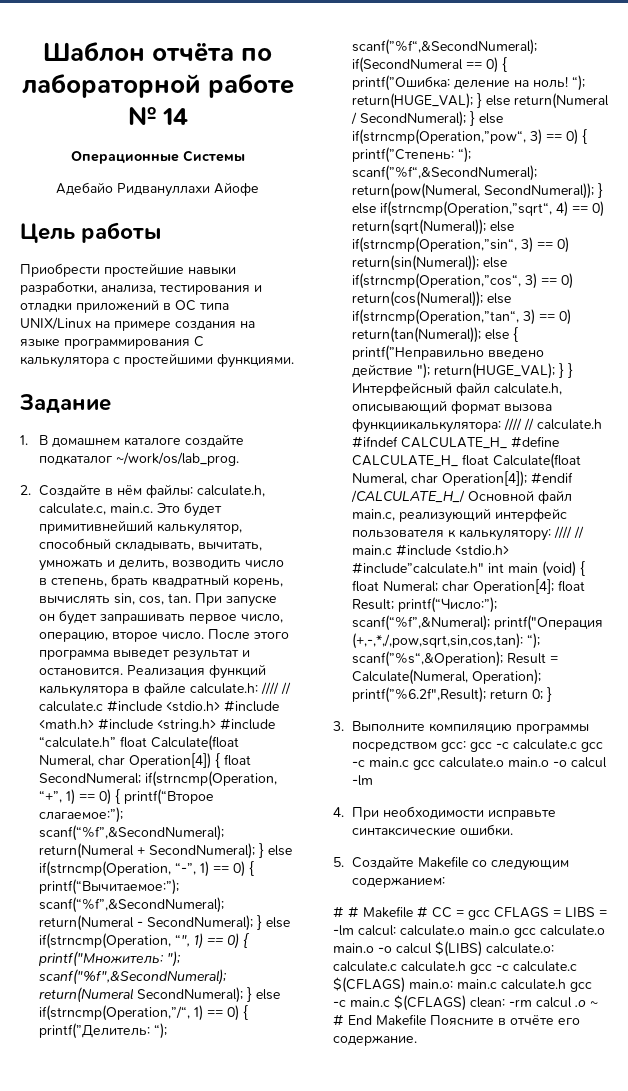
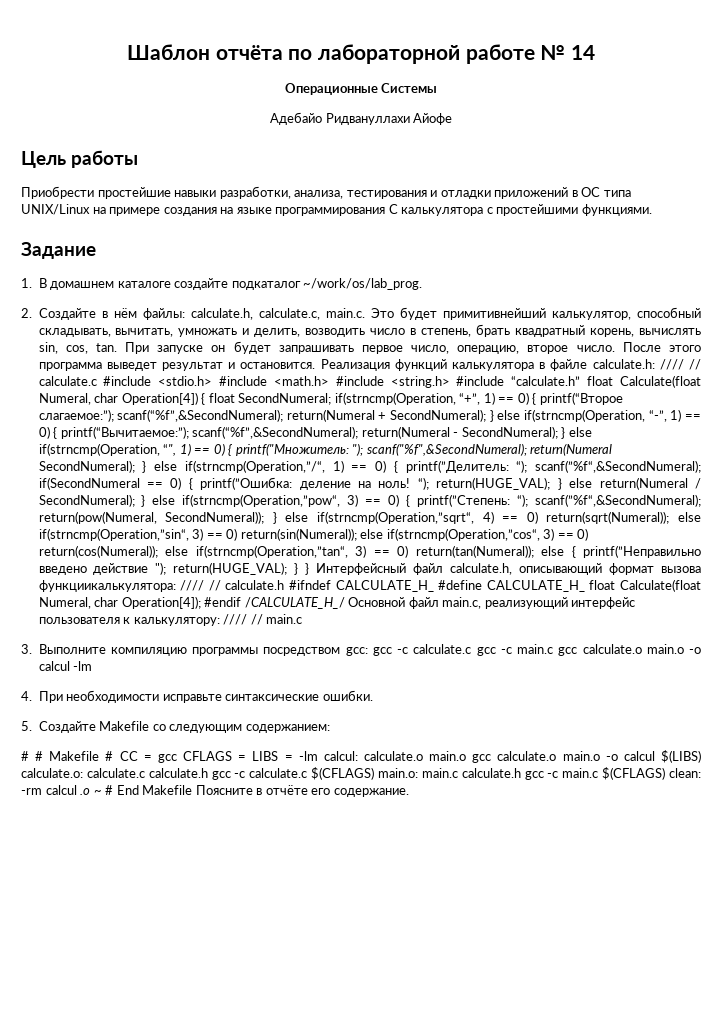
[395,544,509,556] [351,561,585,577] [351,579,585,594] [351,597,497,613] [351,615,603,631] [351,633,540,649] [351,651,558,667] [351,669,541,685] [351,687,552,703] #include <stdio.h> #include”calculate.h" int main (void) { float Numeral; char Operation[4]; float Result; printf(“Число:”); scanf(“%f”,&Numeral); printf("Операция (+,-,*,/,pow,sqrt,sin,cos,tan): “); scanf(”%s“,&Operation); Result = Calculate(Numeral, Operation); printf(”%6.2f",Result); return 0; } -> (303, 619) none

